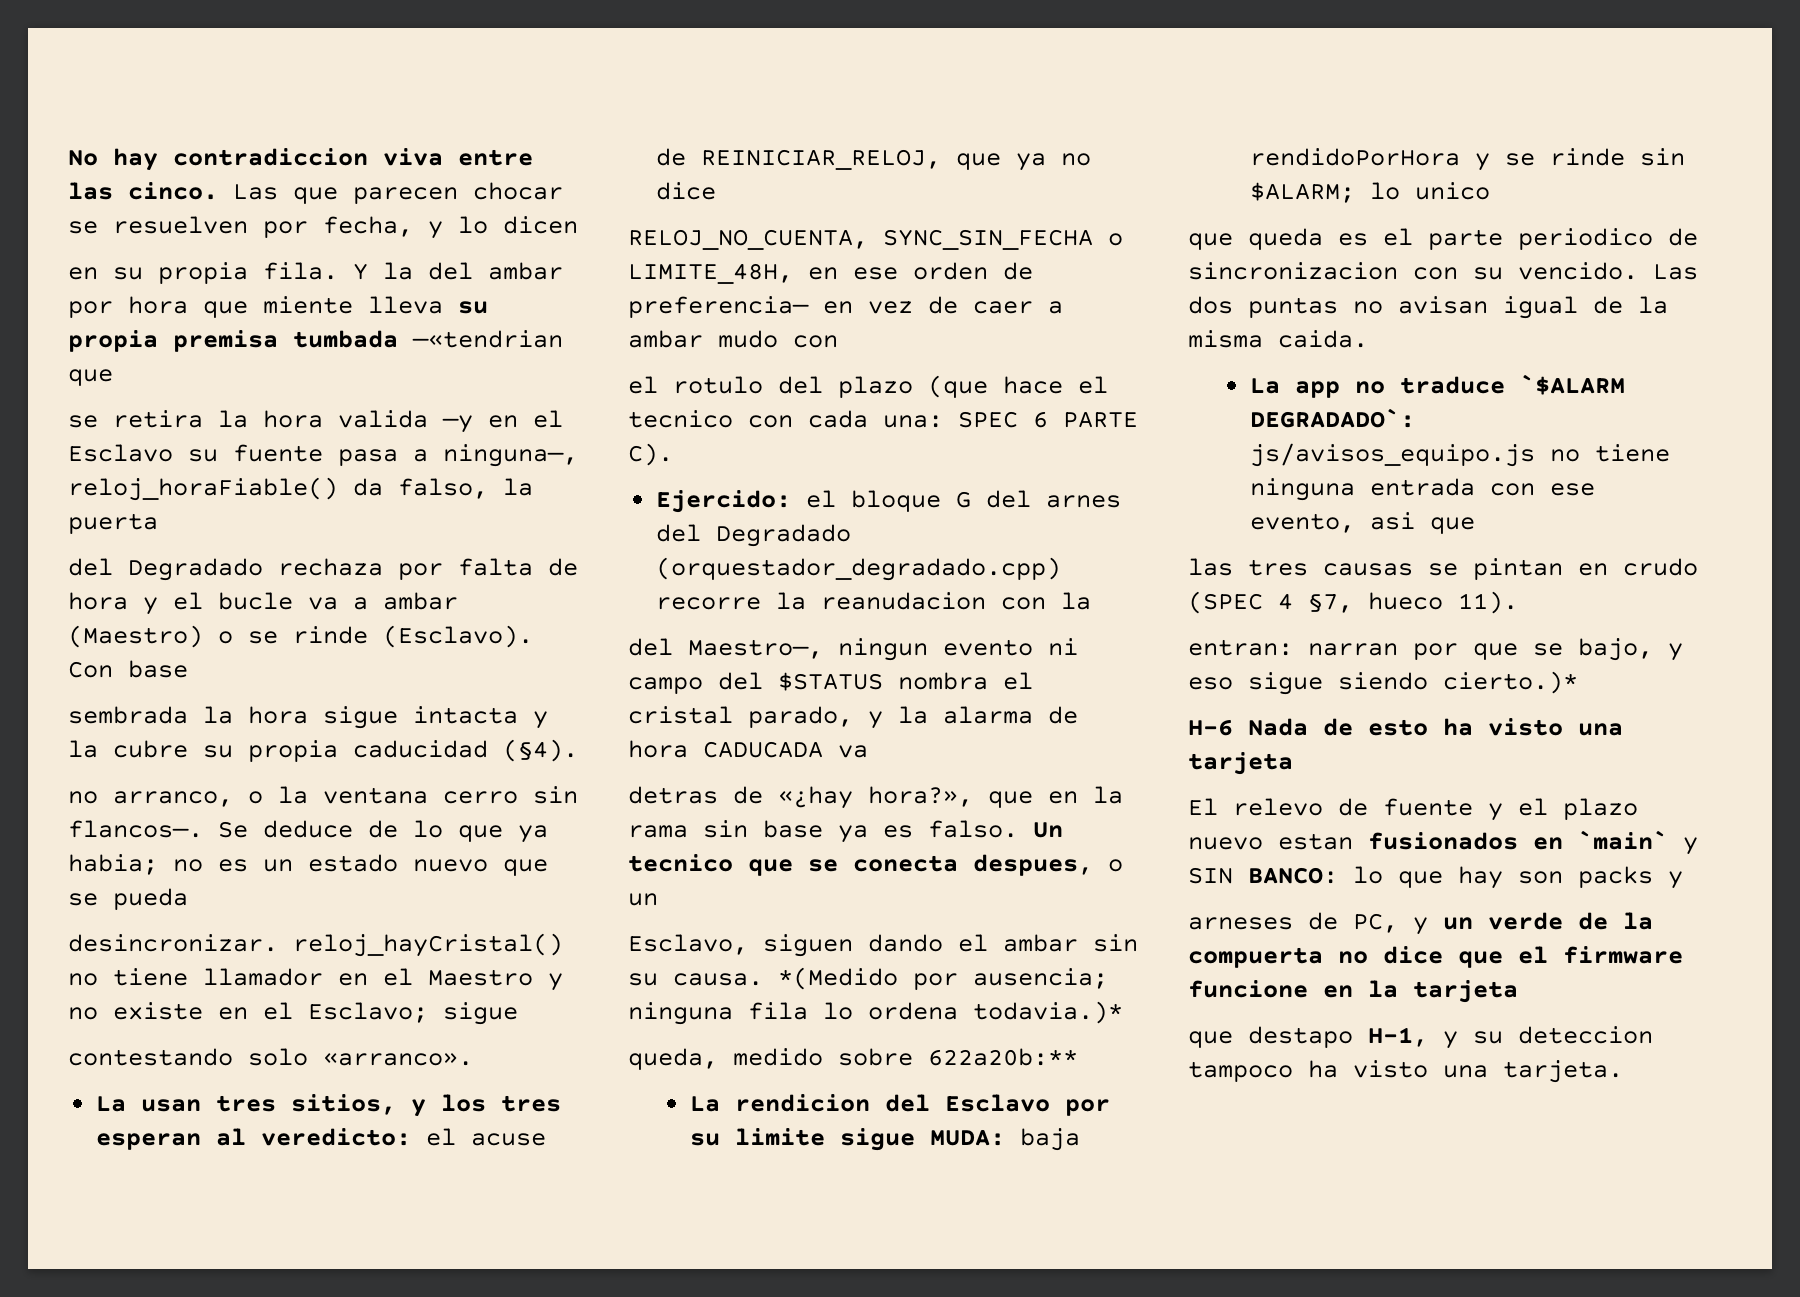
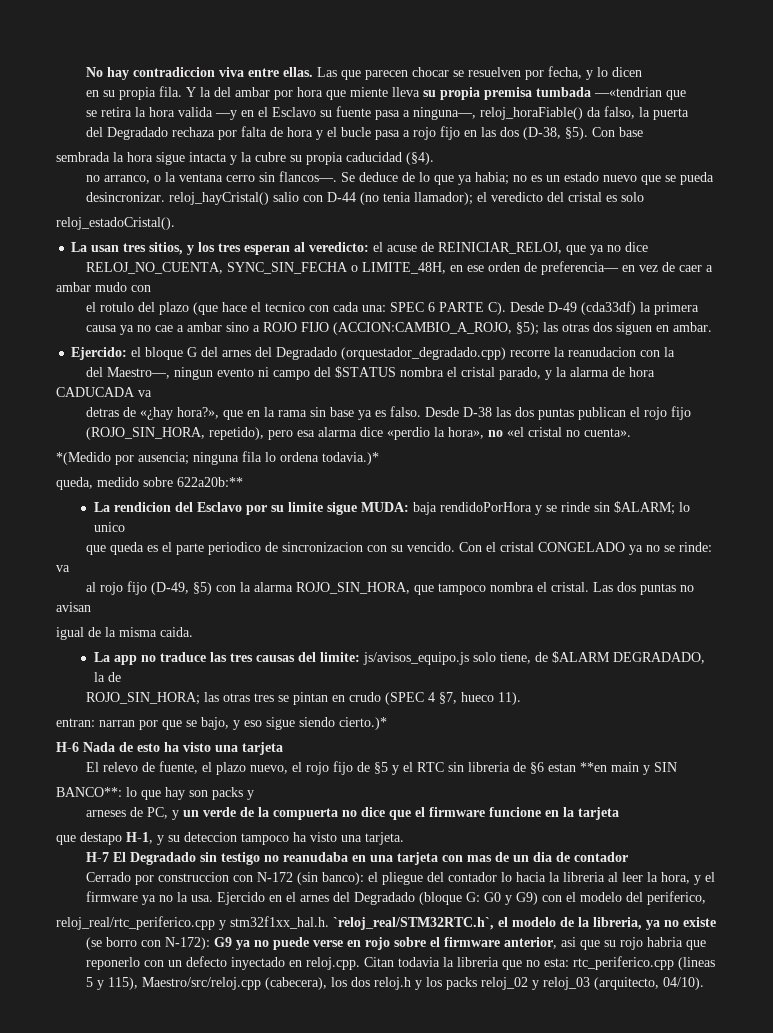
[68,182,218,200] las cinco. -> [283,67,314,77] ellas.
[308,592,458,610] [68,625,533,648] va a ambar (Maestro) o se rinde (Esclavo). -> [375,126,589,140] pasa a rojo fijo en las dos (D-38, §5).
[68,968,563,991] [68,1002,518,1025] [68,1048,473,1066] no tiene llamador en el Maestro y no existe en el Esclavo; sigue // contestando solo «arranco». -> [273,192,645,205] [56,217,175,230] salio con D-44 (no tenia llamador); el veredicto del cristal es solo // reloj_estadoCristal().
(673, 454) none -> [510,301,700,315] [86,322,713,335] Desde D-49 (cda33df) la primera // causa ya no cae a ambar sino a ROJO FIJO (ACCION:CAMBIO_A_ROJO, §5); las otras dos siguen en ambar.
[1033,822,1063,838] [628,854,1123,876] [628,893,658,906] [628,934,1138,957] [628,973,763,986] Un tecnico que se conecta despues, o un // Esclavo, siguen dando el ambar sin su causa. -> [425,406,692,420] [86,427,632,440] Desde D-38 las dos puntas publican el rojo fijo // (ROJO_SIN_HORA, repetido), pero esa alarma dice «perdio la hora», no «el cristal no cuenta». //
(1638, 271) none -> [459,542,713,555] [56,565,70,572] [86,581,590,595] Con el cristal CONGELADO ya no se rinde: va // al rojo fijo (D-49, §5) con la alarma ROJO_SIN_HORA, que tampoco nombra el cristal.
(1488, 305) none -> (91, 607) //
[1519,374,1625,395] [1249,408,1415,428] [1249,443,1670,467] [1249,478,1595,501] [1249,512,1475,534] [1188,558,1413,576] `$ALARM DEGRADADO`: js/avisos_equipo.js no tiene ninguna entrada con ese evento, asi que // las tres causas -> [209,651,705,665] [93,672,121,682] [86,692,275,705] las tres causas del limite: js/avisos_equipo.js solo tiene, de $ALARM DEGRADADO, la de // ROJO_SIN_HORA; las otras tres
[1383,798,1638,821] [1188,830,1668,850] fuente y el plazo nuevo estan fusionados en `main` -> [159,761,640,775] fuente, el plazo nuevo, el rojo fijo de §5 y el RTC sin libreria de §6 estan **en main
[1248,867,1338,884] BANCO: -> [56,787,122,797] // BANCO**:
(1623, 1071) none -> [86,852,629,865] [86,872,716,885] [86,891,707,905] [56,916,716,930] [86,937,707,950] [86,956,716,970] [86,977,705,990] // H-7 El Degradado sin testigo no reanudaba en una tarjeta con mas de un dia de contador // Cerrado por construccion con N-172 (sin banco): el pliegue del contador lo hacia la libreria al leer la hora, y el // firmware ya no la usa. Ejercido en el arnes del Degradado (bloque G: G0 y G9) con el modelo del periferico, // reloj_real/rtc_periferico.cpp y stm32f1xx_hal.h. `reloj_real/STM32RTC.h`, el modelo de la libreria, ya no existe // (se borro con N-172): G9 ya no puede verse en rojo sobre el firmware anterior, asi que su rojo habria que // reponerlo con un defecto inyectado en reloj.cpp. Citan todavia la libreria que no esta: rtc_periferico.cpp (lineas // 5 y 115), Maestro/src/reloj.cpp (cabecera), los dos reloj.h y los packs reloj_02 y reloj_03 (arquitecto, 04/10).

